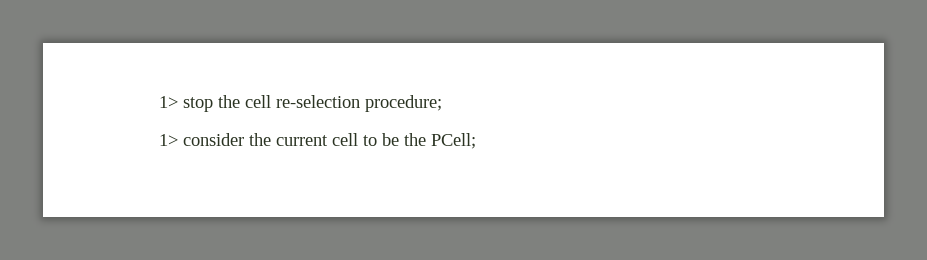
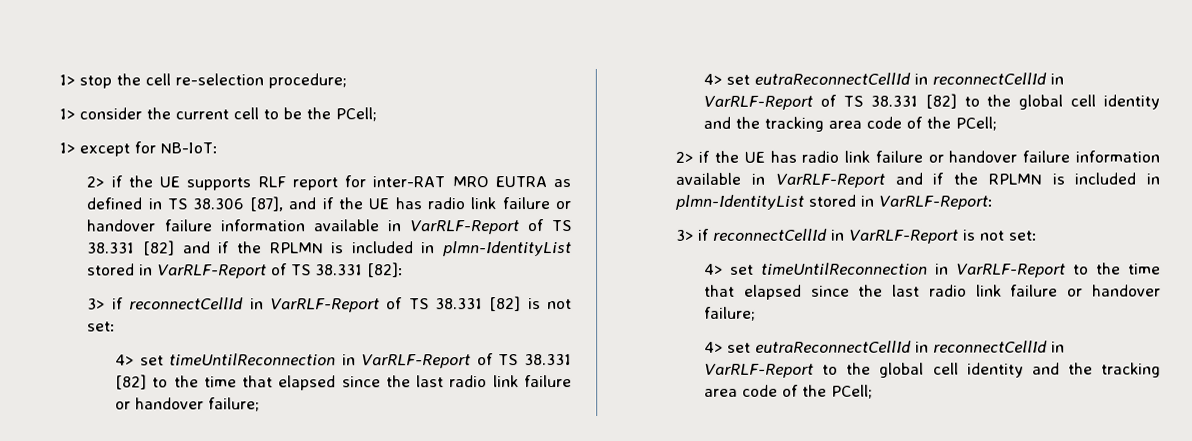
(476, 141) none -> [58,141,218,157] [86,175,571,191] [86,196,572,212] [86,219,572,235] [87,240,573,257] [87,262,405,279] [87,296,573,313] [87,321,117,332] [115,353,572,369] [115,374,572,391] [115,397,261,412] [703,72,1065,85] [703,93,1160,110] [703,116,998,132] [675,150,1160,163] [675,172,1160,188] [675,194,994,210] [676,228,1039,244] [704,262,1161,278] [704,284,1161,300] [704,306,757,321] [704,340,1066,353] [704,362,1161,378] [704,384,874,399] // 1> except for NB-IoT: // 2> if the UE supports RLF report for inter-RAT MRO EUTRA as defined in TS 38.306 [87], and if the UE has radio link failure or handover failure information available in VarRLF-Report of TS 38.331 [82] and if the RPLMN is included in plmn-IdentityList stored in VarRLF-Report of TS 38.331 [82]: // 3> if reconnectCellId in VarRLF-Report of TS 38.331 [82] is not set: // 4> set timeUntilReconnection in VarRLF-Report of TS 38.331 [82] to the time that elapsed since the last radio link failure or handover failure; // 4> set eutraReconnectCellId in reconnectCellId in VarRLF-Report of TS 38.331 [82] to the global cell identity and the tracking area code of the PCell; // 2> if the UE has radio link failure or handover failure information available in VarRLF-Report and if the RPLMN is included in plmn-IdentityList stored in VarRLF-Report: // 3> if reconnectCellId in VarRLF-Report is not set: // 4> set timeUntilReconnection in VarRLF-Report to the time that elapsed since the last radio link failure or handover failure; // 4> set eutraReconnectCellId in reconnectCellId in VarRLF-Report to the global cell identity and the tracking area code of the PCell;

